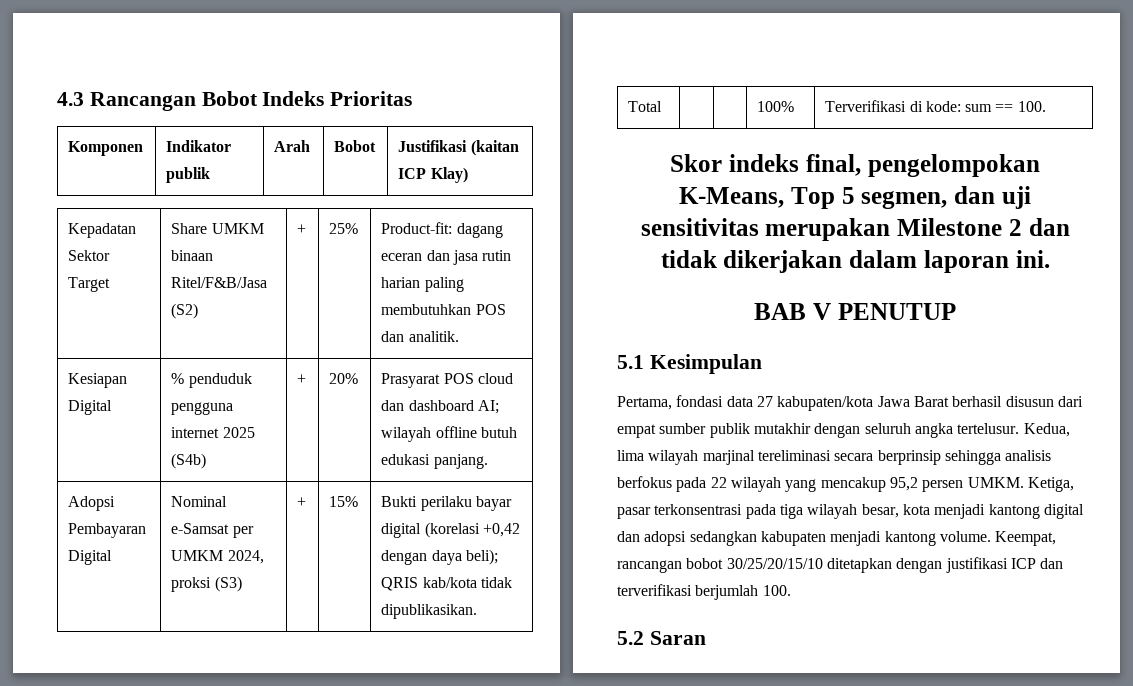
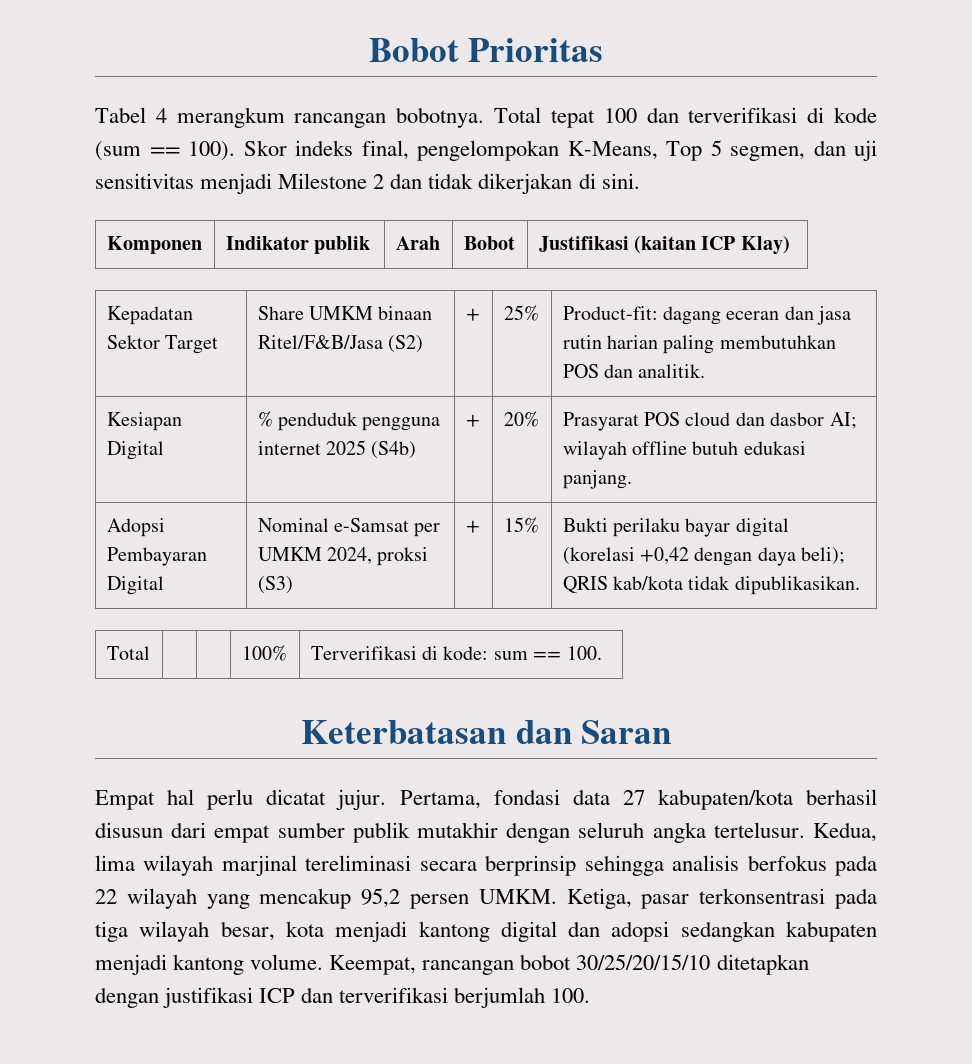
[57,91,413,111] 4.3 Rancangan Bobot Indeks Prioritas -> [368,38,604,62] [95,107,878,128] [95,140,877,161] [95,173,640,194] Bobot Prioritas // Tabel 4 merangkum rancangan bobotnya. Total tepat 100 dan terverifikasi di kode (sum == 100). Skor indeks final, pengelompokan K-Means, Top 5 segmen, dan uji sensitivitas menjadi Milestone 2 dan tidak dikerjakan di sini.
[408,400,474,411] dashboard -> [770,412,825,426] dasbor
[670,154,1040,177] [679,186,1031,209] [640,218,1070,241] [660,250,1050,273] [754,303,956,320] [617,354,762,374] Skor indeks final, pengelompokan K-Means, Top 5 segmen, dan uji sensitivitas merupakan Milestone 2 dan tidak dikerjakan dalam laporan ini. // BAB V PENUTUP // 5.1 Kesimpulan // -> [301,720,671,744] [95,789,387,810] Keterbatasan dan Saran // Empat hal perlu dicatat jujur.
[877,396,949,407] Jawa Barat -> (793, 799) none
[617,631,706,645] // 5.2 Saran -> (591, 995) none

